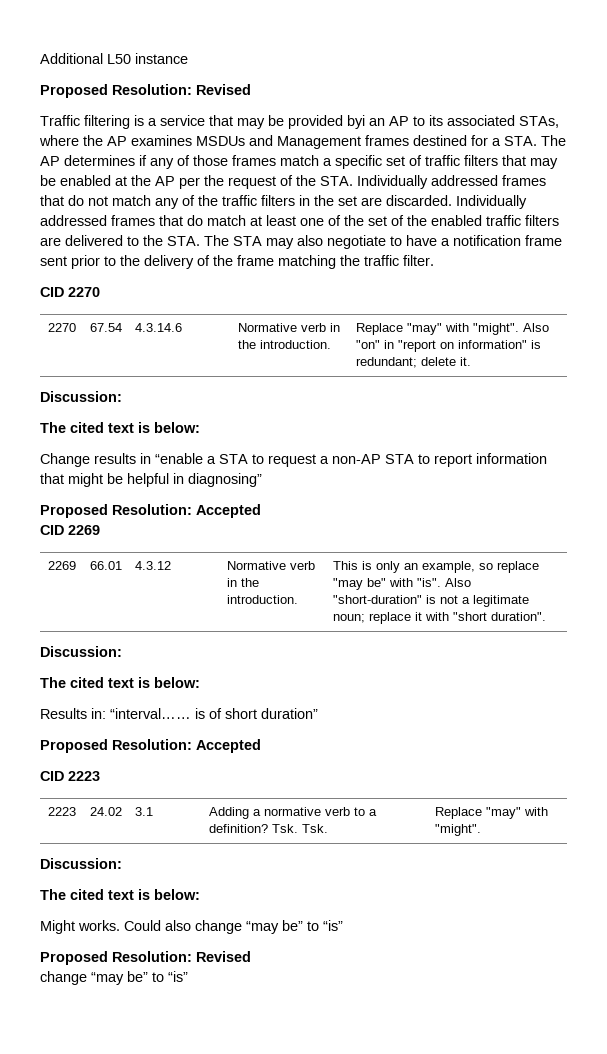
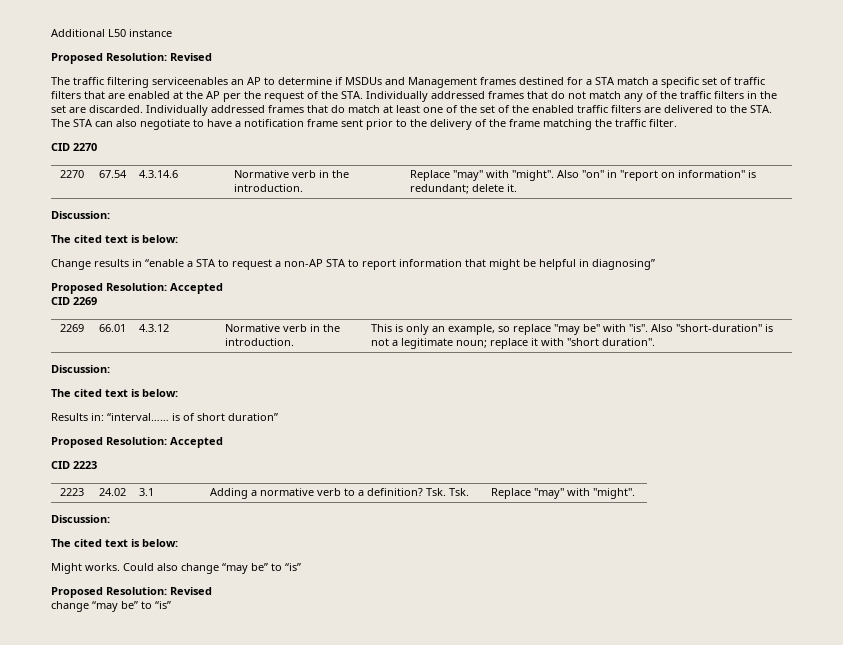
[40,115,559,129] [39,135,192,146] Traffic filtering is a service that may be provided byi an AP to its associated STAs, where the AP examines -> [51,77,343,88] The traffic filtering serviceenables an AP to determine if
[504,135,566,146] [40,155,276,169] STA. The AP determines if any of those frames -> [595,77,615,85] STA
[530,158,558,169] [40,175,56,186] may be -> [108,93,125,99] are
[266,238,294,249] may -> [95,121,113,127] can

